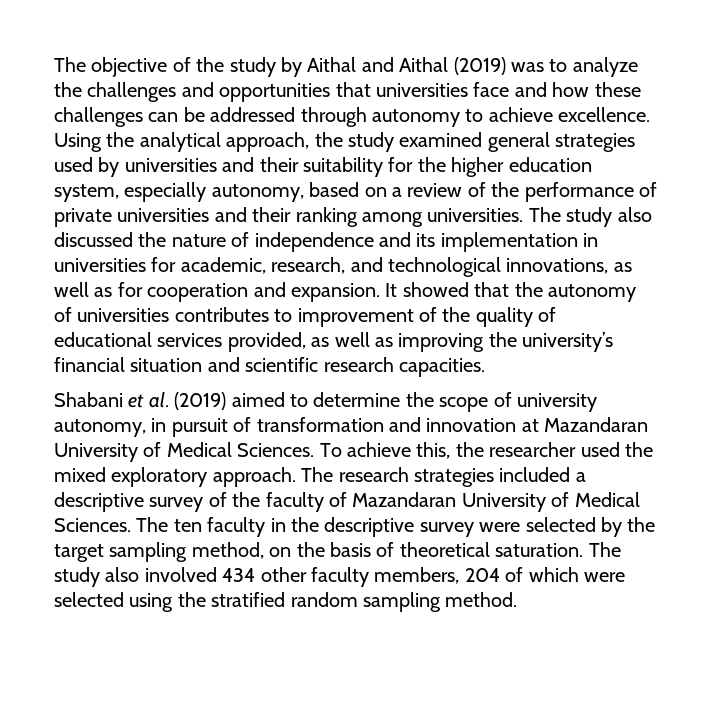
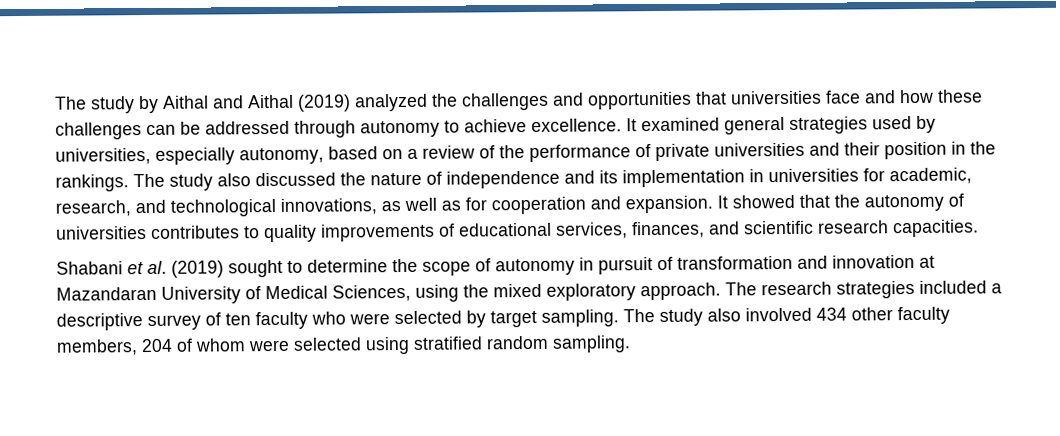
[54,57,225,77] The objective of the -> [55,96,87,110] The
[510,57,638,77] was to analyze -> [355,93,428,112] analyzed
[54,132,394,152] Using the analytical approach, the study -> [626,118,637,132] It
[124,157,592,177] [54,184,119,202] universities and their suitability for the higher education system, -> [55,147,151,165] universities,
[295,207,524,227] ranking among universities. -> [884,141,996,160] [55,174,129,192] position in the rankings.
[297,307,557,327] [54,332,614,352] [54,357,203,372] improvement of the quality of educational services provided, as well as improving the university’s financial situation -> [264,221,705,243] quality improvements of educational services, finances,
[231,392,285,407] aimed -> [228,259,283,278] sought
[517,393,597,412] [54,419,146,437] university autonomy, -> [495,258,575,276] autonomy
[237,442,620,459] Sciences. To achieve this, the researcher used -> [332,284,459,302] Sciences, using
[232,492,640,512] [54,517,656,537] [54,542,584,562] the faculty of Mazandaran University of Medical Sciences. The ten faculty in the descriptive survey were selected by the target sampling method, on the basis of theoretical saturation. -> [225,309,619,330] ten faculty who were selected by target sampling.
[528,567,579,582] which -> [195,338,246,352] whom
[177,592,206,607] the -> (410, 345) none
[363,592,518,612] sampling method. -> [552,335,631,353] sampling.

